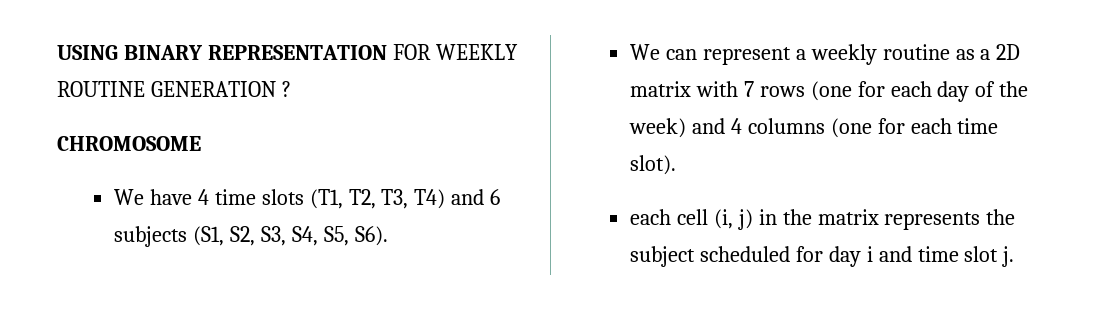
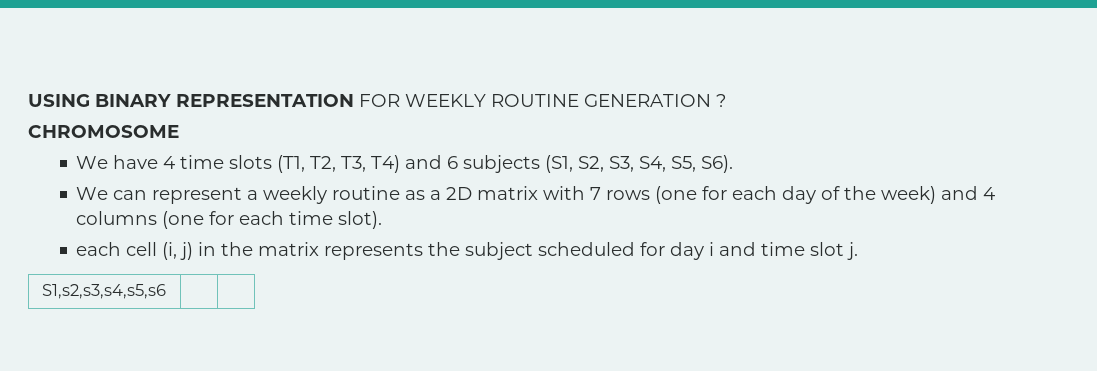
(1015, 256) none -> [41,284,166,299] // S1,s2,s3,s4,s5,s6 | |

